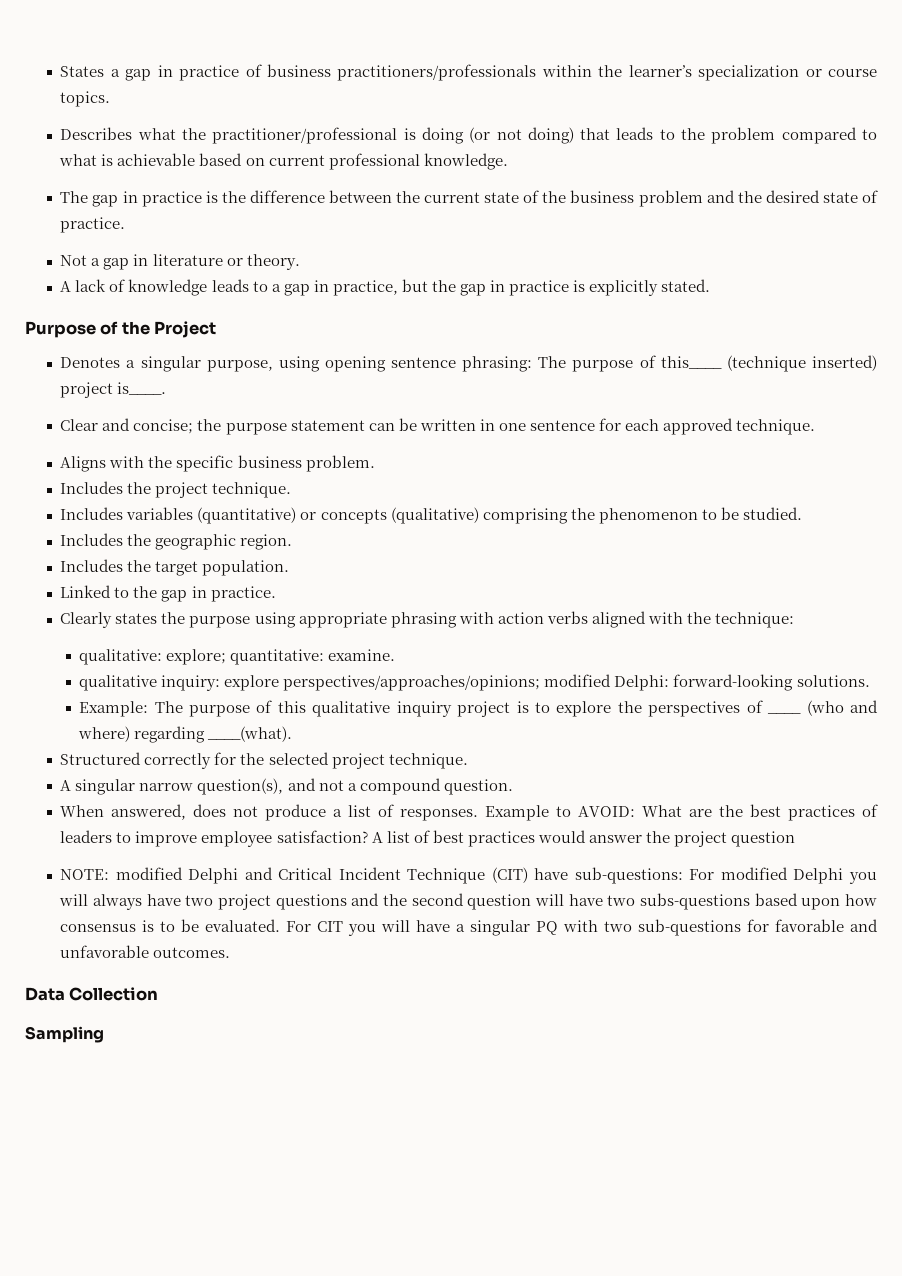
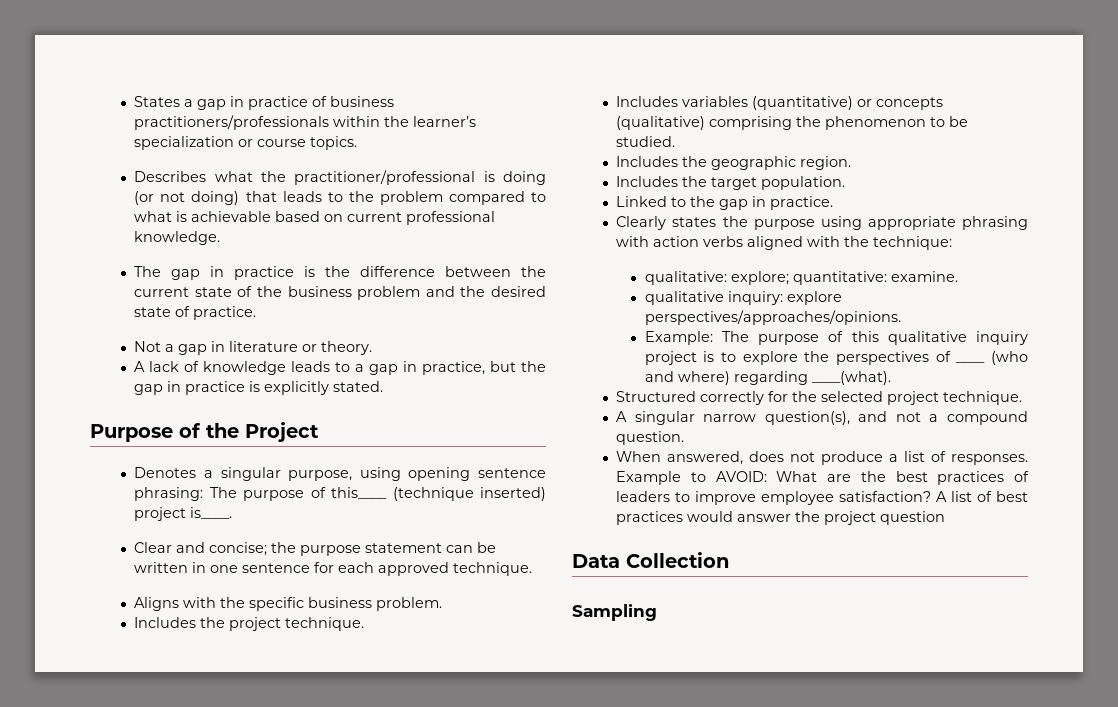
[283,674,870,691] perspectives/approaches/opinions; modified Delphi: forward-looking solutions. -> [644,310,901,325] perspectives/approaches/opinions.
[60,867,877,884] [59,893,878,910] [60,919,879,936] [60,945,231,958] // NOTE: modified Delphi and Critical Incident Technique (CIT) have sub-questions: For modified Delphi you will always have two project questions and the second question will have two subs-questions based upon how consensus is to be evaluated. For CIT you will have a singular PQ with two sub-questions for favorable and unfavorable outcomes. -> (946, 518) none

